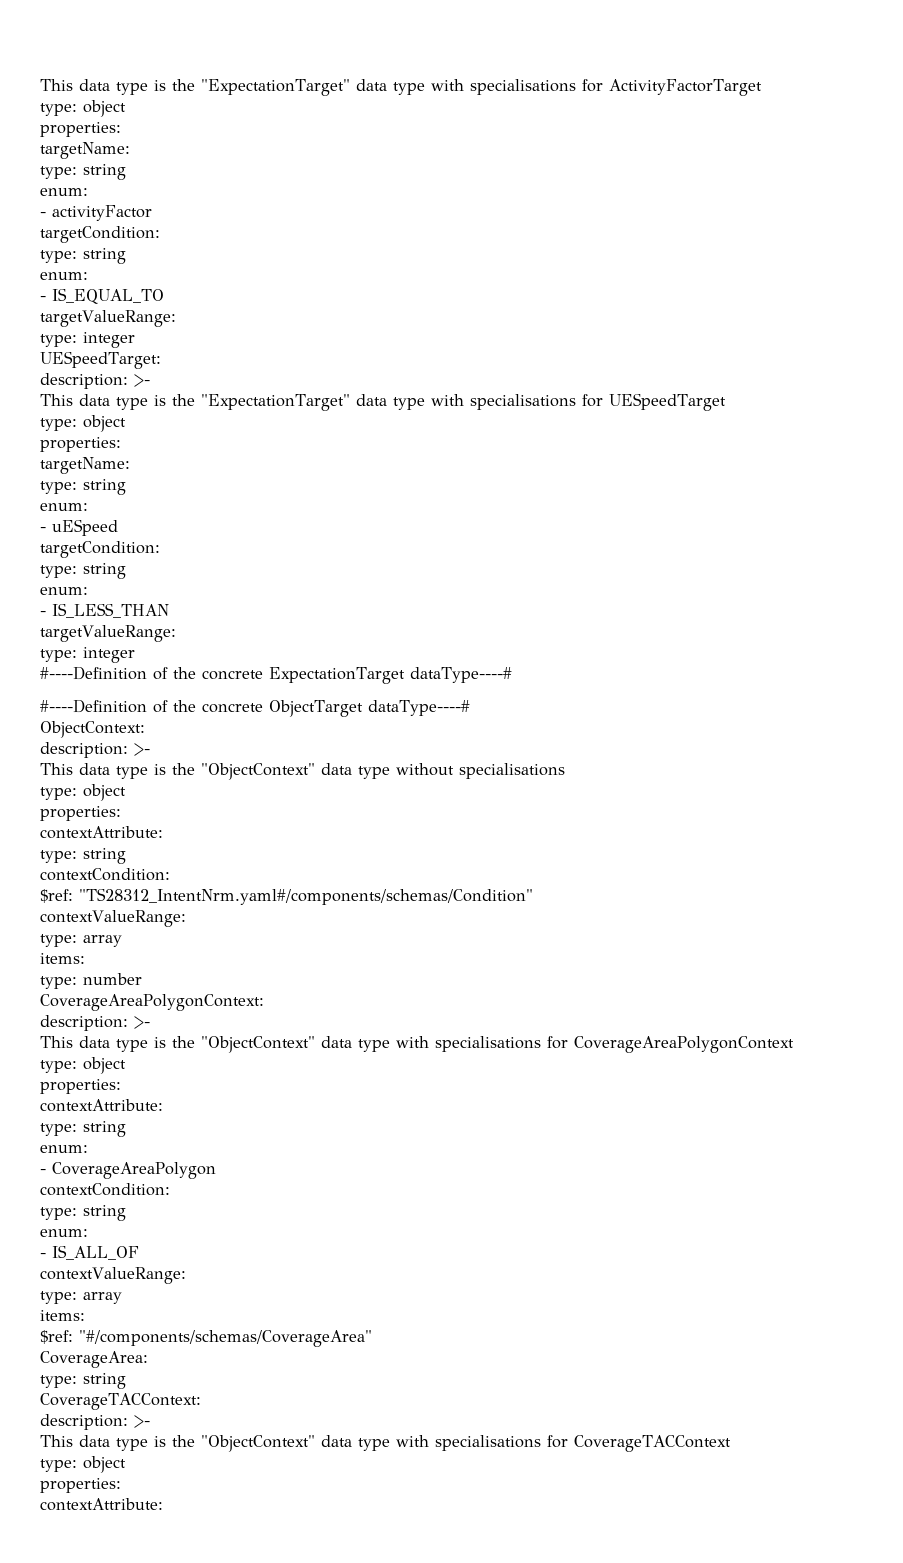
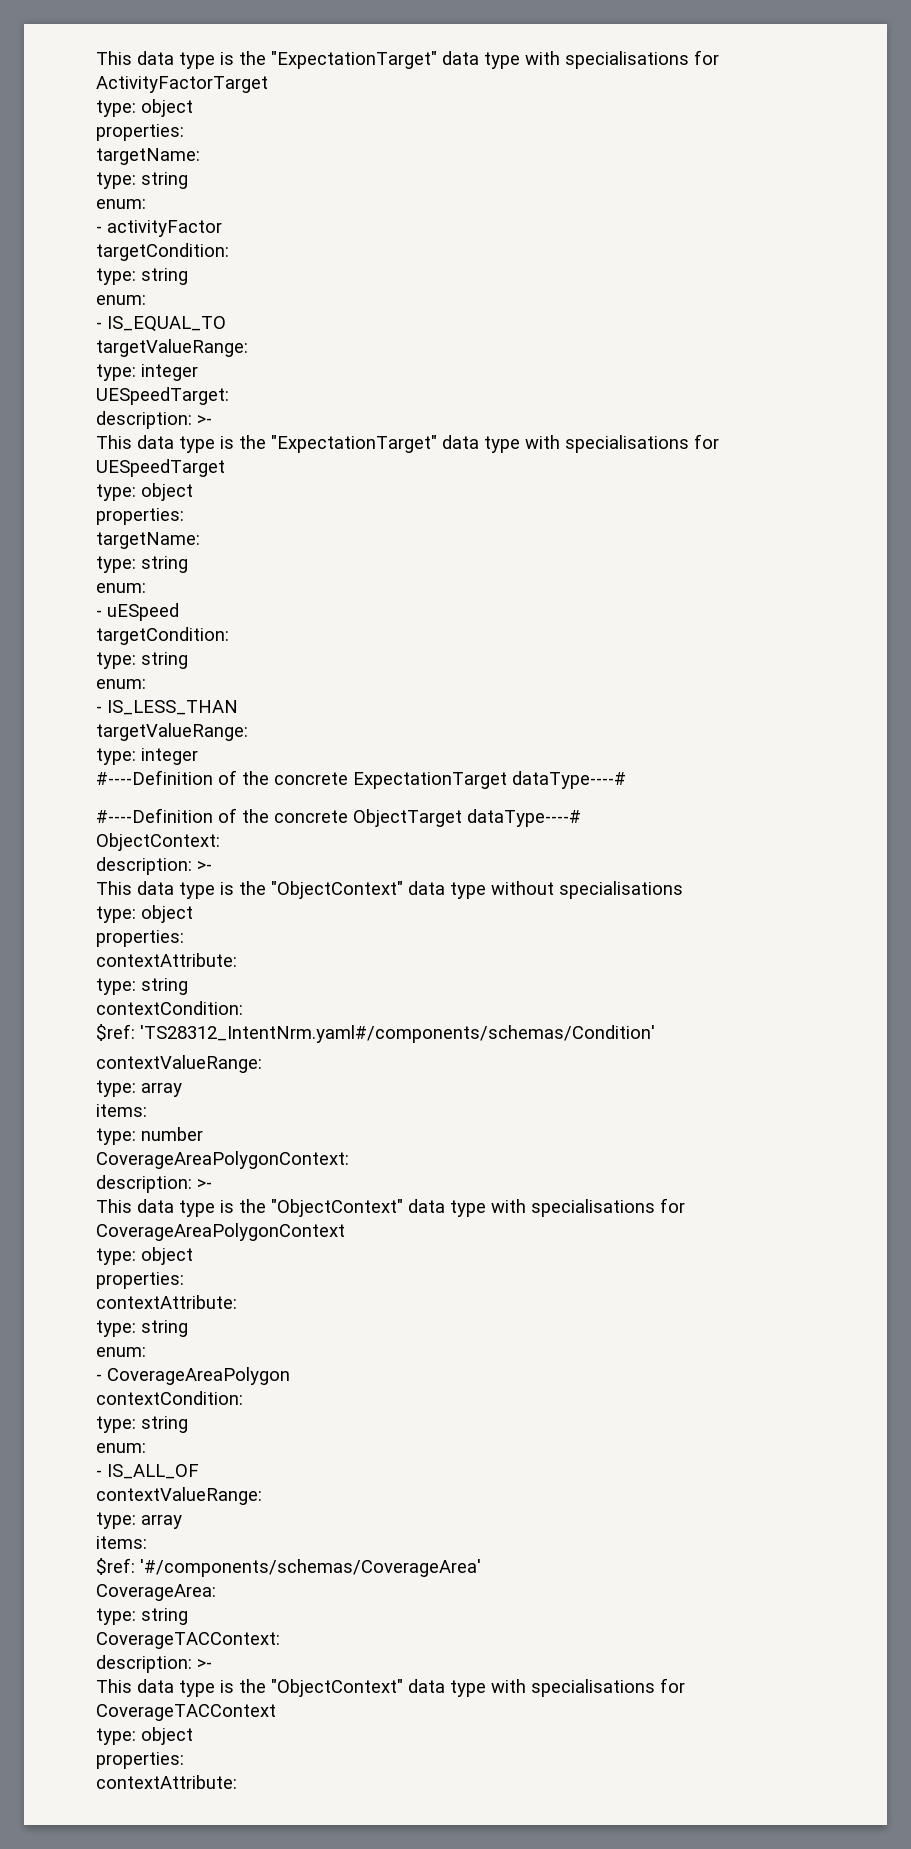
[79,888,533,905] "TS28312_IntentNrm.yaml#/components/schemas/Condition" -> [140,1025,655,1043] 'TS28312_IntentNrm.yaml#/components/schemas/Condition'
[79,1330,372,1347] "#/components/schemas/CoverageArea" -> [140,1559,481,1577] '#/components/schemas/CoverageArea'

